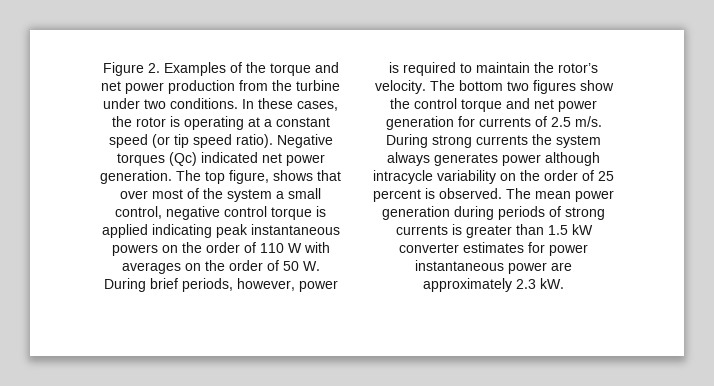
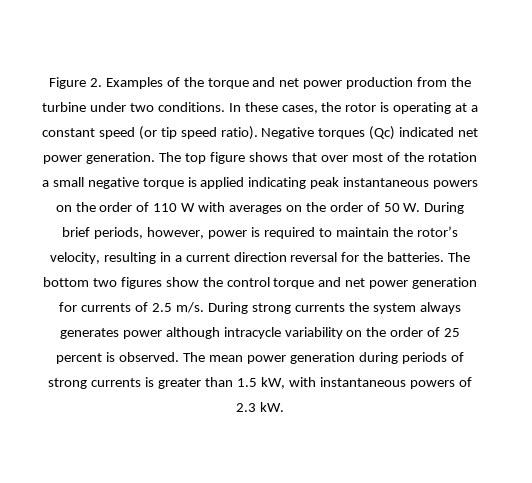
[229,170,269,184] figure, -> [210,152,246,164] figure
[227,189,272,202] system -> [427,152,477,162] rotation
[115,206,267,220] control, negative control -> [87,177,139,189] negative
[374,80,426,94] velocity. -> [49,252,445,264] velocity, resulting in a current direction reversal for the batteries.
[571,224,593,235] [399,242,588,256] [415,260,572,274] [423,278,512,292] kW converter estimates for power instantaneous power are approximately -> [260,377,472,389] kW, with instantaneous powers of

